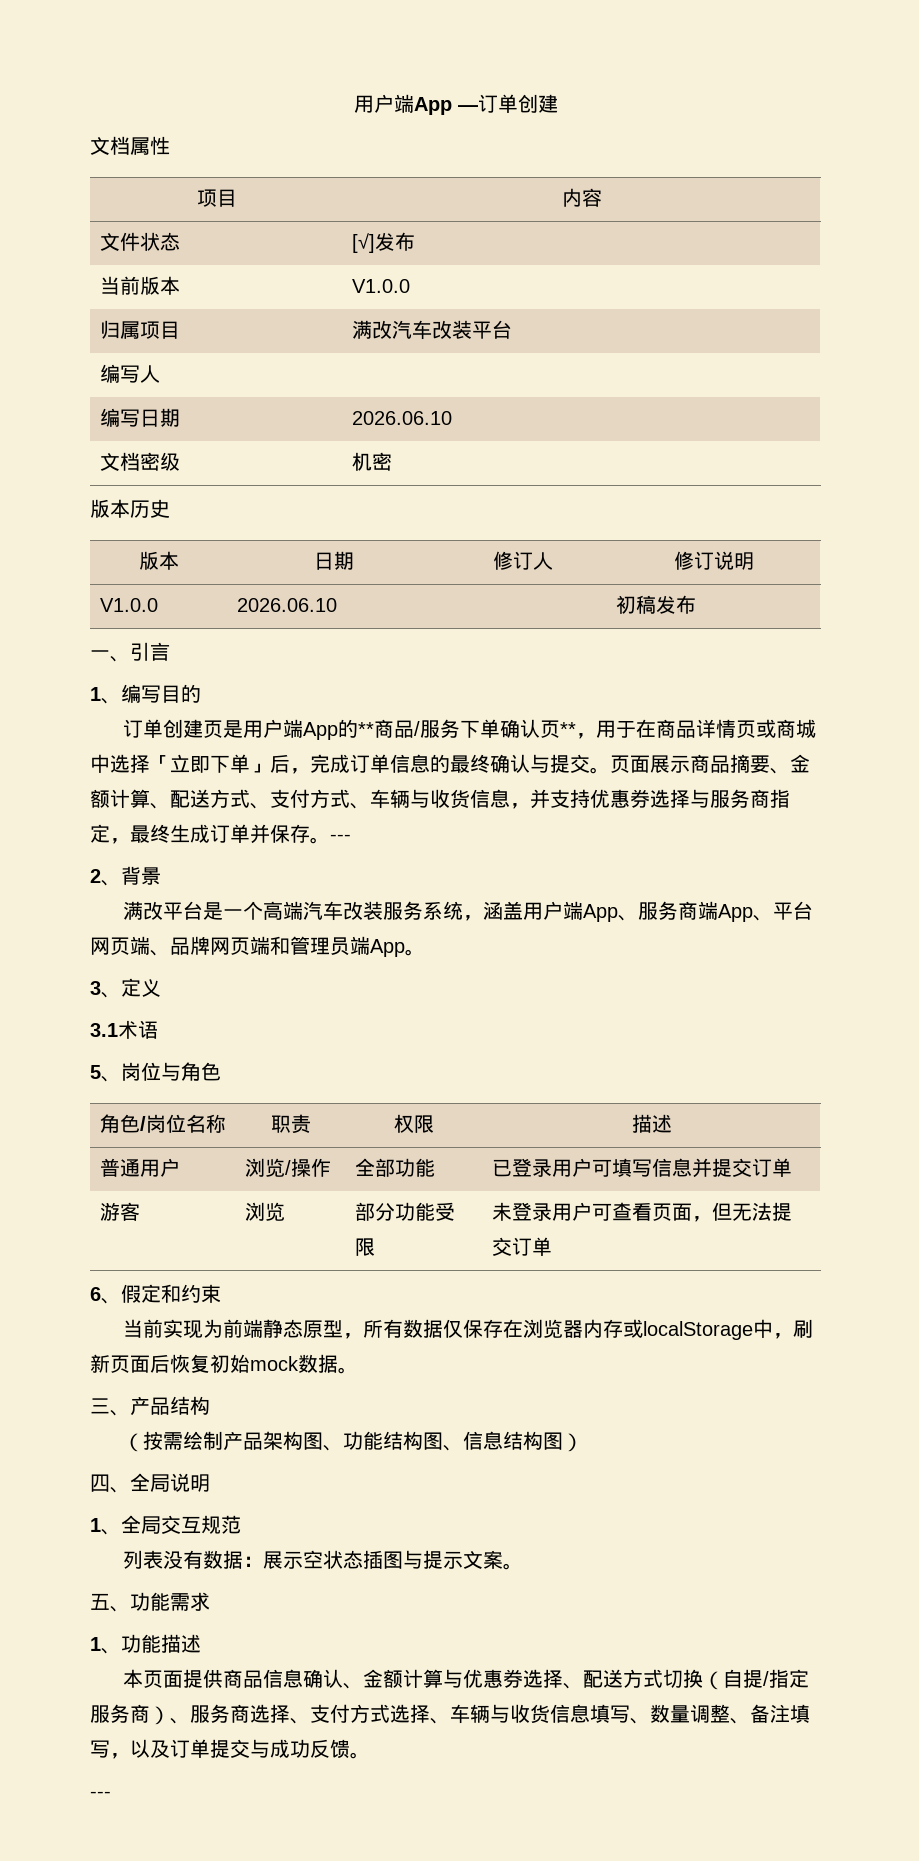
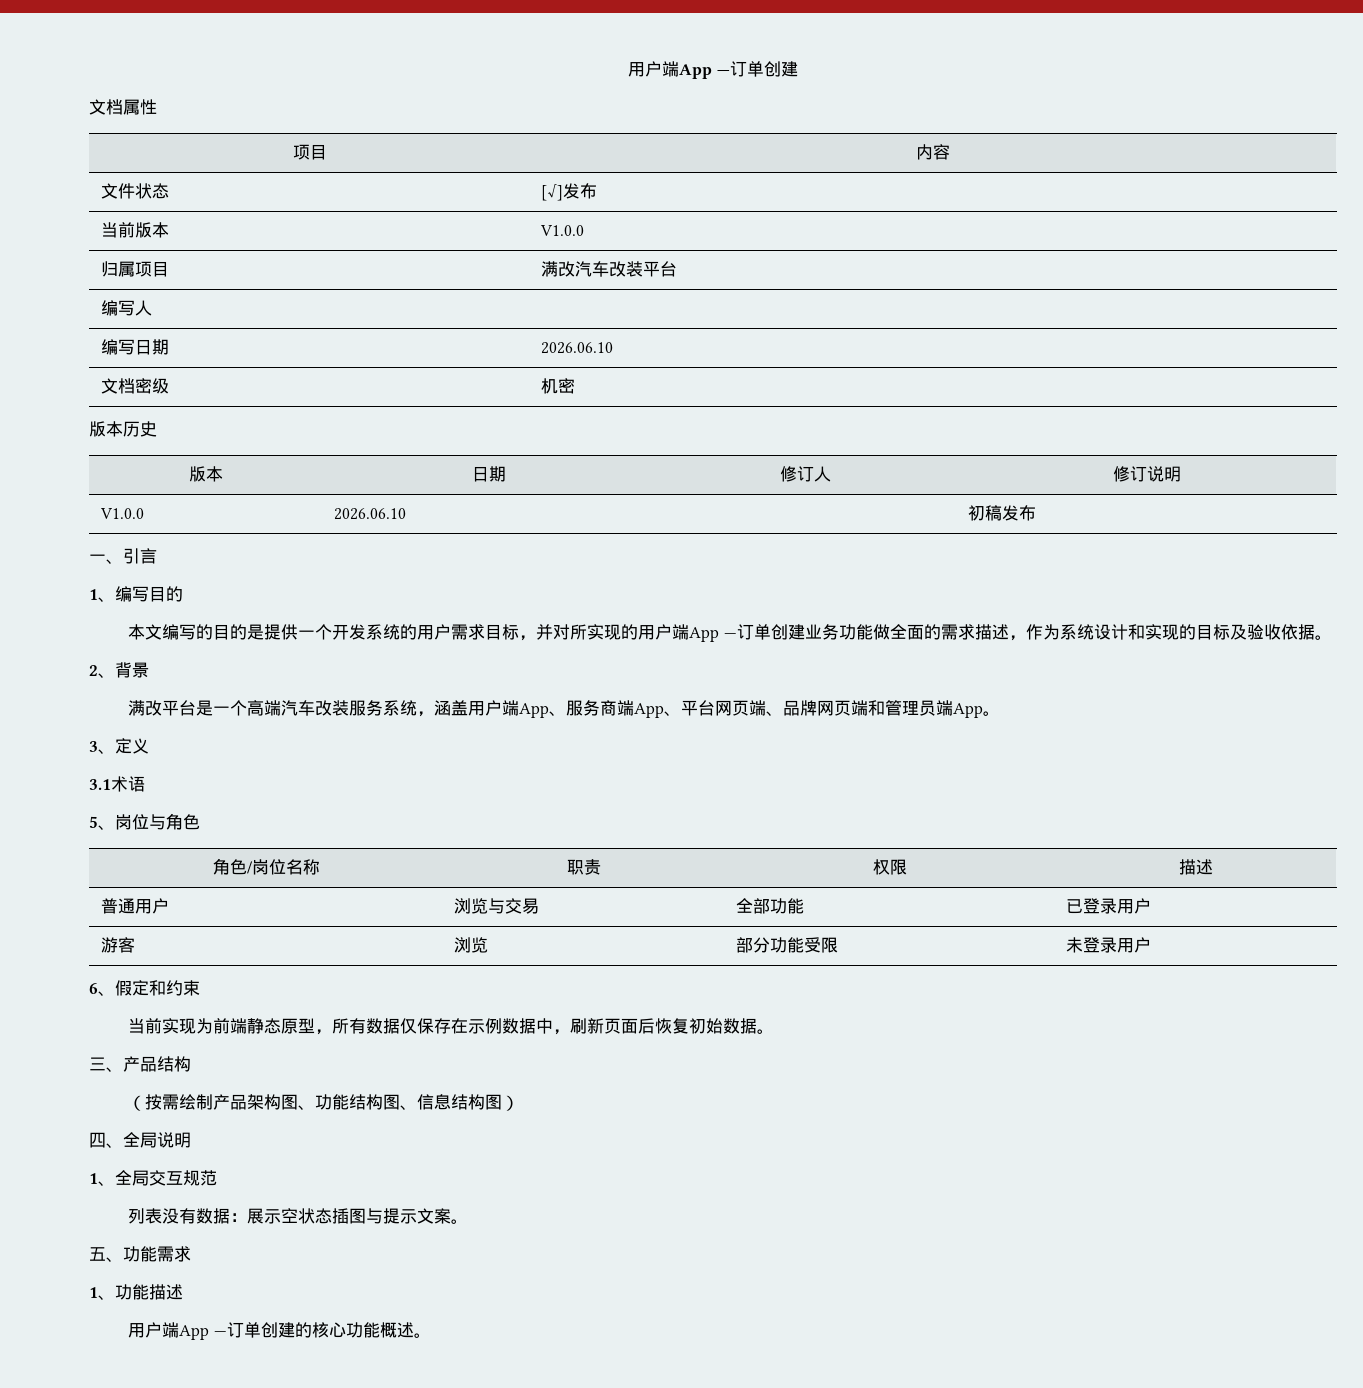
[123,719,817,740] [90,754,810,774] [90,789,790,809] [90,824,351,844] 订单创建页是用户端App的**商品/服务下单确认页**，用于在商品详情页或商城中选择「立即下单」后，完成订单信息的最终确认与提交。页面展示商品摘要、金额计算、配送方式、支付方式、车辆与收货信息，并支持优惠券选择与服务商指定，最终生成订单并保存。--- -> [127,624,1332,642] 本文编写的目的是提供一个开发系统的用户需求目标，并对所实现的用户端App —订单创建业务功能做全面的需求描述，作为系统设计和实现的目标及验收依据。
[284,1158,331,1177] /操作 -> [488,898,540,914] 与交易
[591,1158,792,1178] 可填写信息并提交订单 -> (1152, 906) none
[591,1202,792,1222] [491,1237,552,1256] 可查看页面，但无法提交订单 -> (1152, 945) none
[523,1319,754,1340] 浏览器内存或localStorage -> [467,1018,536,1034] 示例数据
[250,1356,299,1371] mock -> (723, 1026) none
[123,1669,810,1690] [90,1704,810,1725] [90,1739,370,1759] [90,1791,111,1798] 本页面提供商品信息确认、金额计算与优惠券选择、配送方式切换（自提/指定服务商）、服务商选择、支付方式选择、车辆与收货信息填写、数量调整、备注填写，以及订单提交与成功反馈。 // --- -> [127,1322,431,1340] 用户端App —订单创建的核心功能概述。

